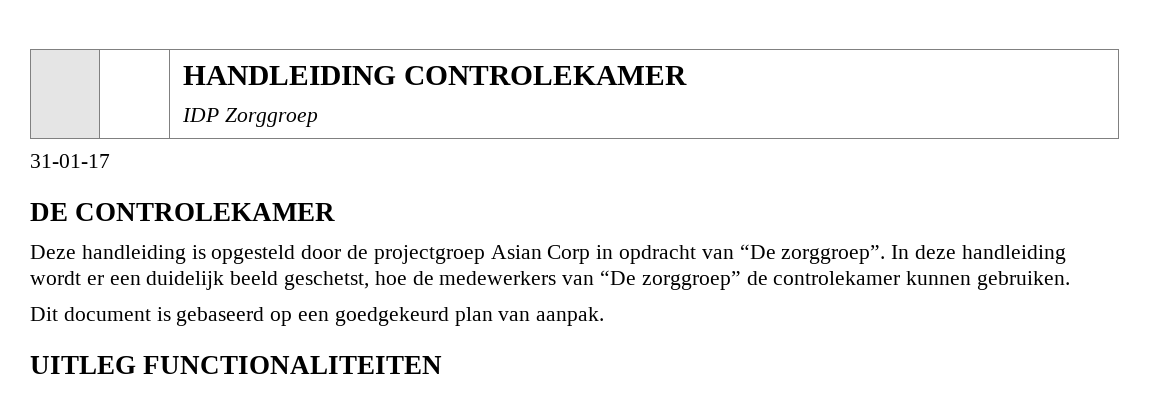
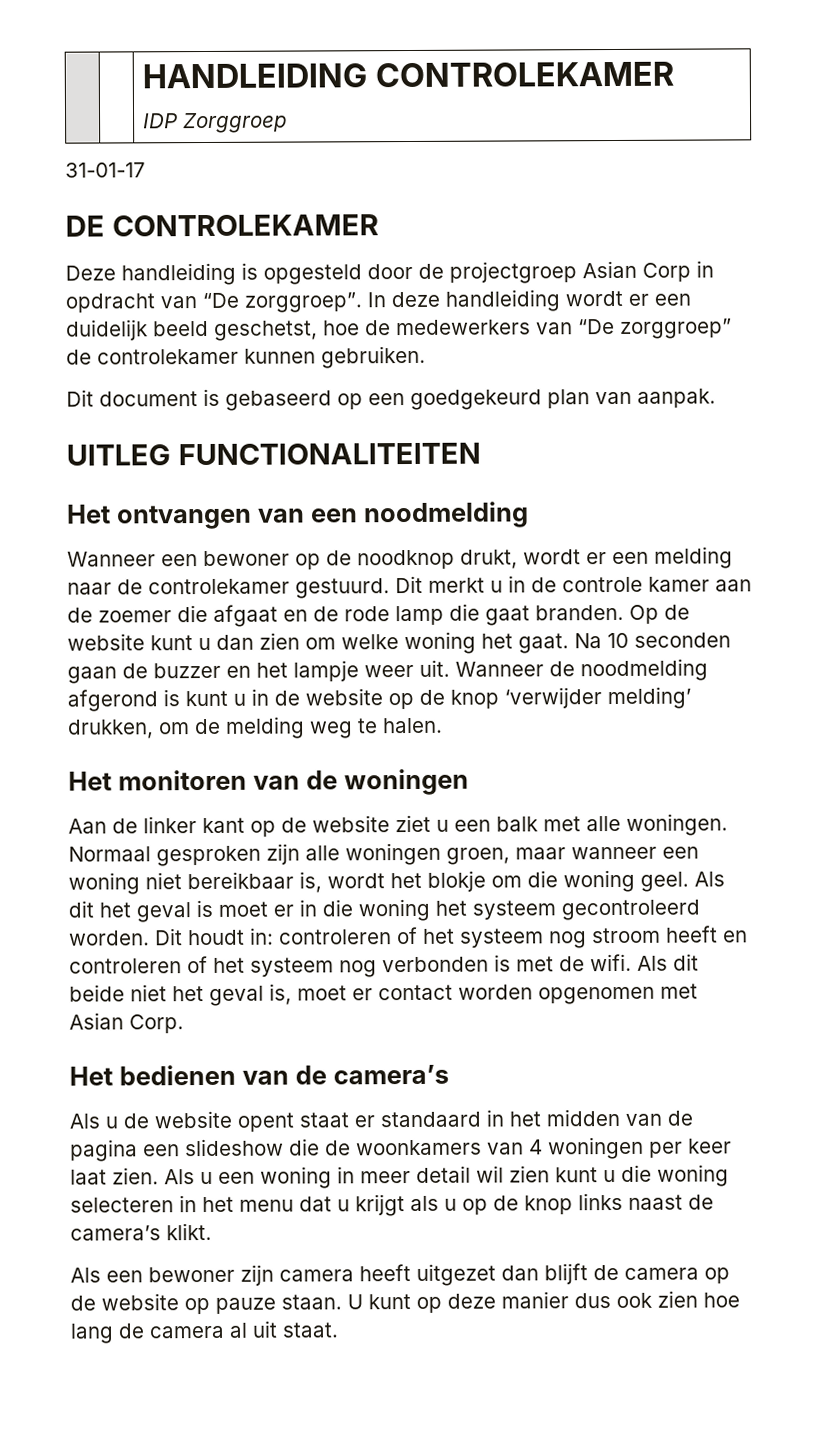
(443, 365) none -> [66,501,529,530] [67,546,733,570] [67,575,752,599] [67,603,690,627] [67,631,731,655] [67,658,708,684] [67,686,691,712] [67,716,443,739] [68,768,469,796] [68,813,728,837] [68,842,699,867] [68,869,725,895] [68,898,700,923] [69,925,748,949] [69,953,699,978] [69,983,698,1006] [69,1012,184,1034] [69,1064,449,1086] [69,1108,693,1132] [70,1136,732,1162] [70,1164,729,1189] [70,1192,714,1217] [70,1222,212,1241] [70,1263,730,1286] [70,1290,740,1315] [70,1320,339,1344] // Het ontvangen van een noodmelding // Wanneer een bewoner op de noodknop drukt, wordt er een melding naar de controlekamer gestuurd. Dit merkt u in de controle kamer aan de zoemer die afgaat en de rode lamp die gaat branden. Op de website kunt u dan zien om welke woning het gaat. Na 10 seconden gaan de buzzer en het lampje weer uit. Wanneer de noodmelding afgerond is kunt u in de website op de knop ‘verwijder melding’ drukken, om de melding weg te halen. // Het monitoren van de woningen // Aan de linker kant op de website ziet u een balk met alle woningen. Normaal gesproken zijn alle woningen groen, maar wanneer een woning niet bereikbaar is, wordt het blokje om die woning geel. Als dit het geval is moet er in die woning het systeem gecontroleerd worden. Dit houdt in: controleren of het systeem nog stroom heeft en controleren of het systeem nog verbonden is met de wifi. Als dit beide niet het geval is, moet er contact worden opgenomen met Asian Corp. // Het bedienen van de camera’s // Als u de website opent staat er standaard in het midden van de pagina een slideshow die de woonkamers van 4 woningen per keer laat zien. Als u een woning in meer detail wil zien kunt u die woning selecteren in het menu dat u krijgt als u op de knop links naast de camera’s klikt. // Als een bewoner zijn camera heeft uitgezet dan blijft de camera op de website op pauze staan. U kunt op deze manier dus ook zien hoe lang de camera al uit staat.

